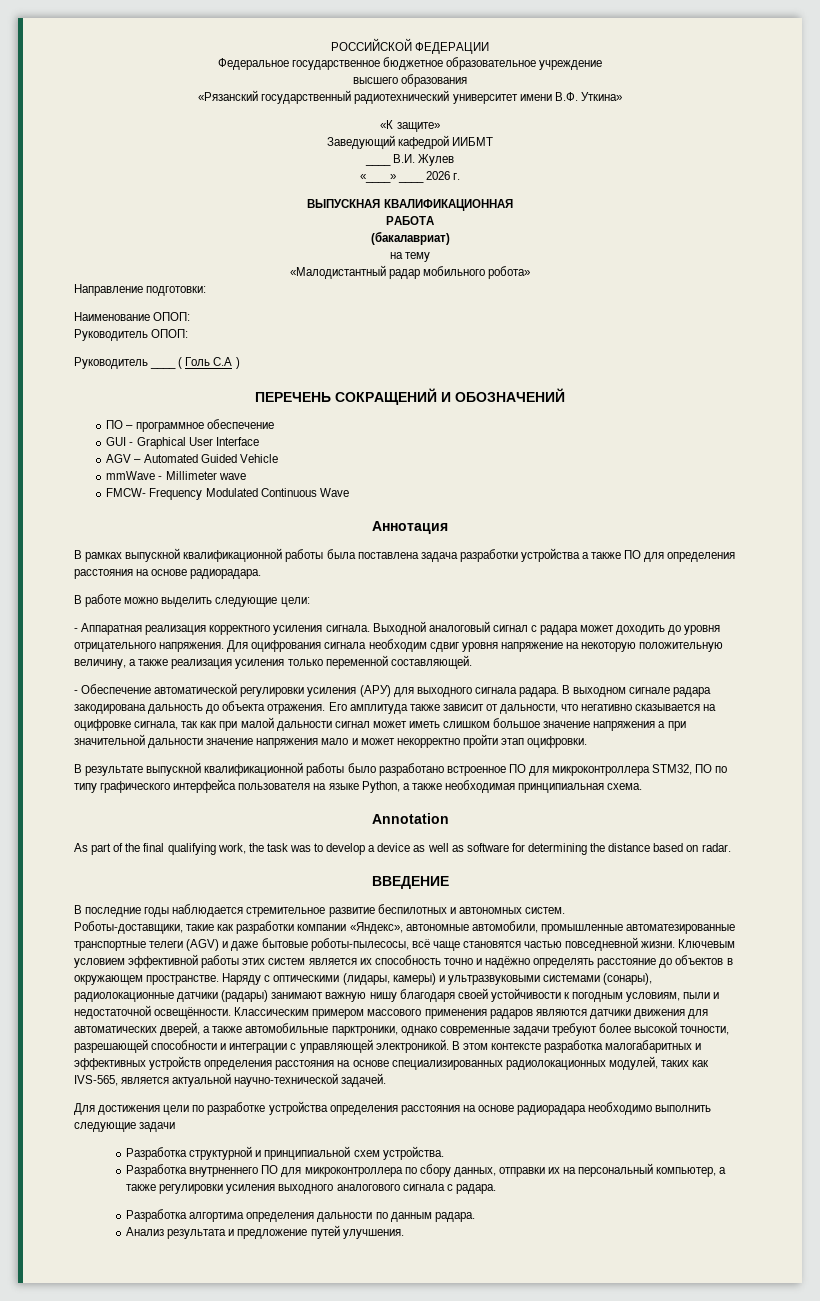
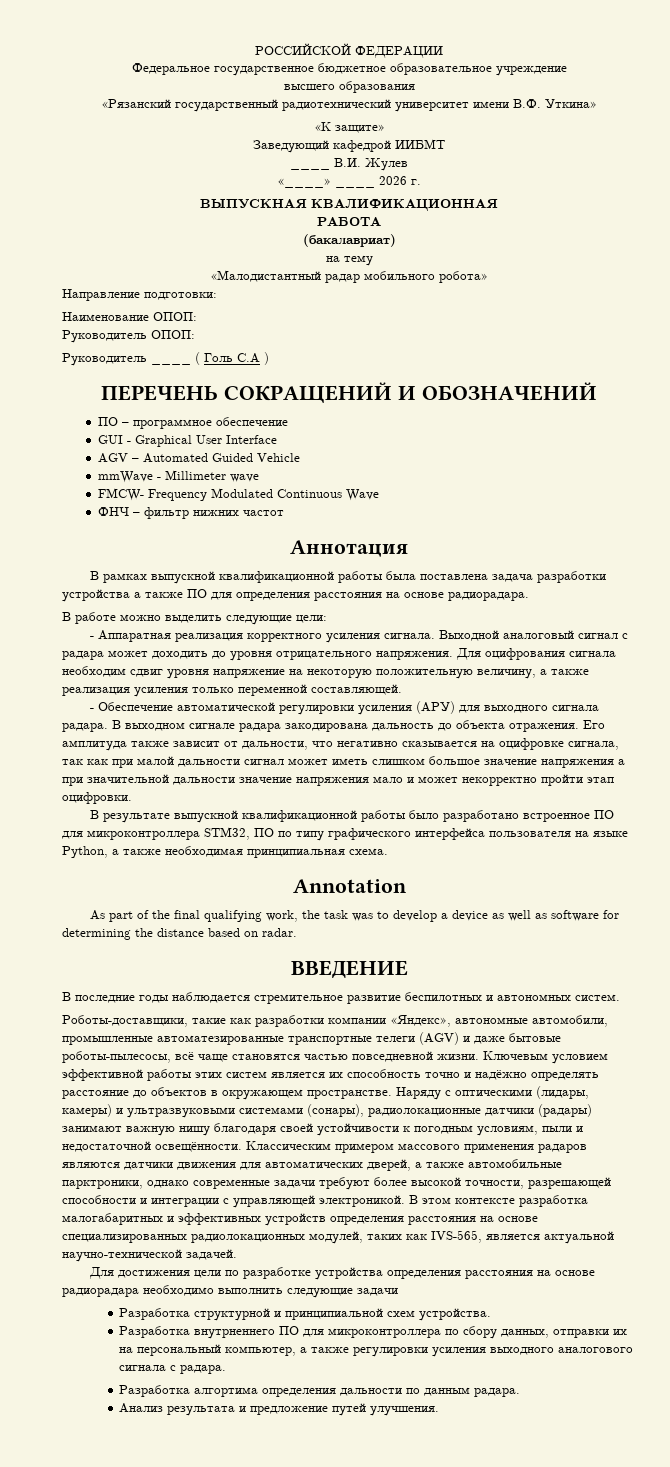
(349, 492) none -> [97,507,284,519] // ФНЧ – фильтр нижних частот

